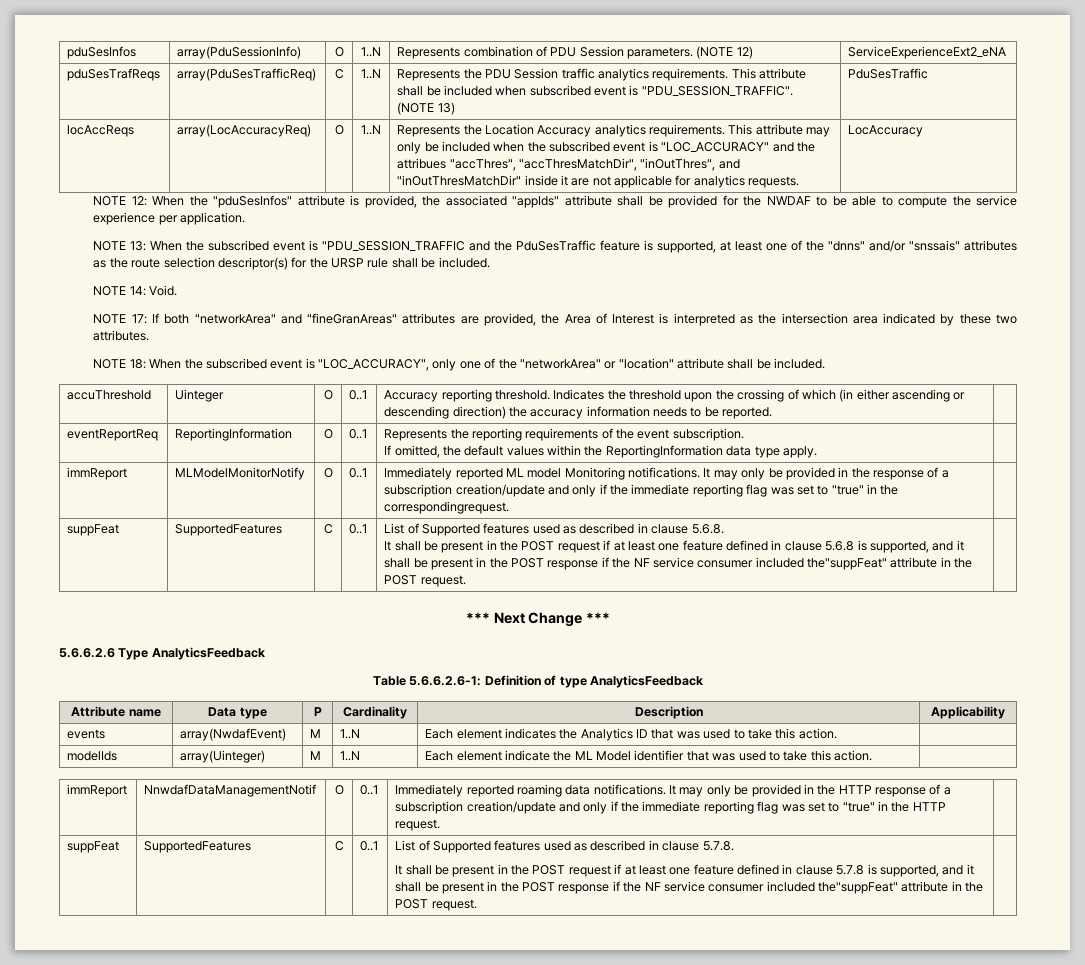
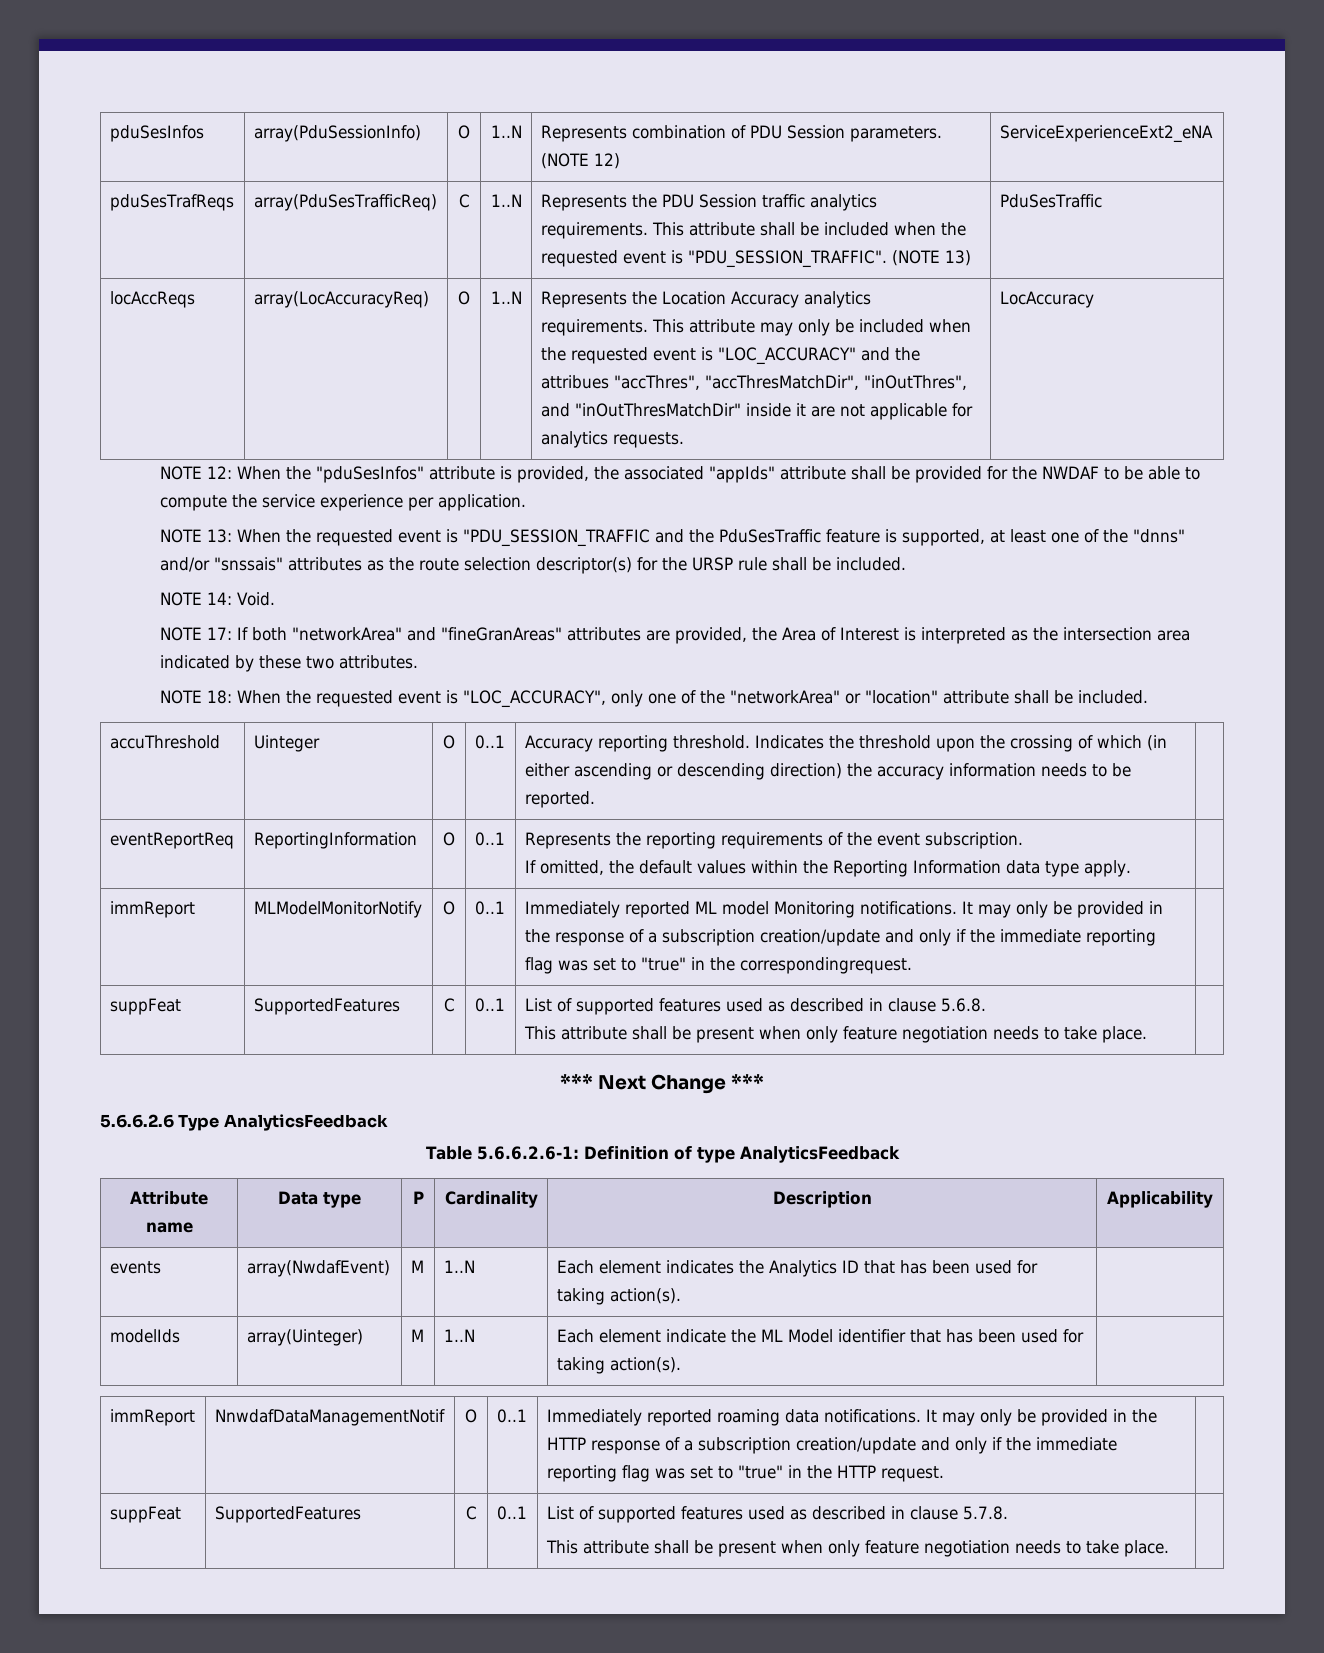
[529,85,591,96] subscribed -> [940,222,966,236] [540,250,618,267] the requested
[549,141,611,152] subscribed -> [570,347,648,364] requested
[208,240,270,251] subscribed -> [315,529,393,546] requested
[205,358,267,369] subscribed -> [315,690,393,707] requested
[605,445,723,458] ReportingInformation -> [832,860,1001,877] Reporting Information
[421,524,480,536] Supported -> [575,998,654,1015] supported
[384,540,964,553] [384,557,973,570] [384,575,466,587] It shall be present in the POST request if at least one feature defined in clause 5.6.8 is supported, and it shall be present in the POST response if the NF service consumer included the"suppFeat" attribute in the POST request. -> [523,1026,1147,1043] This attribute shall be present when only feature negotiation needs to take place.
[676,728,837,739] was used to take this action. -> [899,1260,1038,1274] [556,1288,681,1305] has been used for taking action(s).
[712,750,873,761] was used to take this action. -> [945,1329,1084,1343] [556,1357,681,1374] has been used for taking action(s).
[432,841,491,853] Supported -> [597,1506,676,1523] supported
[395,864,974,877] [395,881,984,894] [395,899,477,911] It shall be present in the POST request if at least one feature defined in clause 5.7.8 is supported, and it shall be present in the POST response if the NF service consumer included the"suppFeat" attribute in the POST request. -> [545,1540,1169,1557] This attribute shall be present when only feature negotiation needs to take place.

